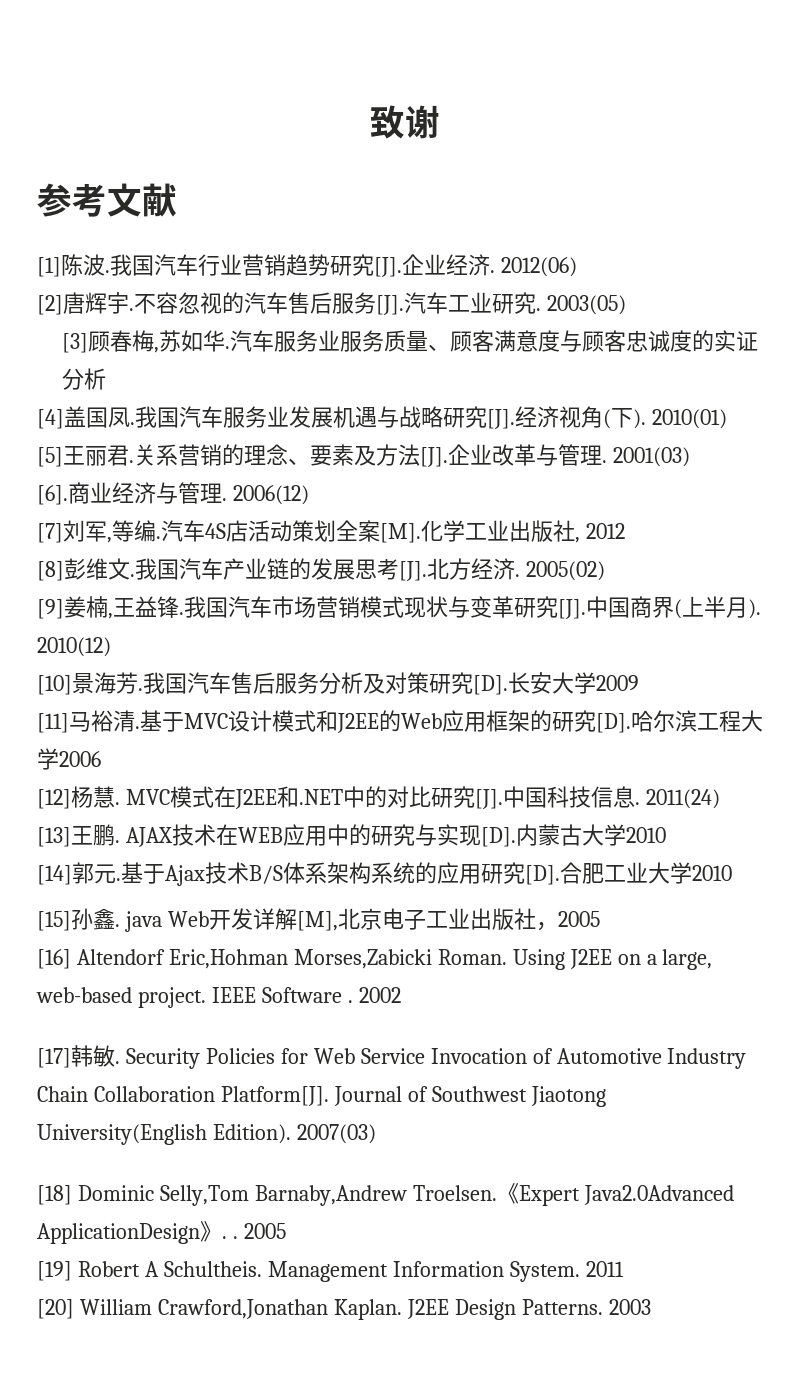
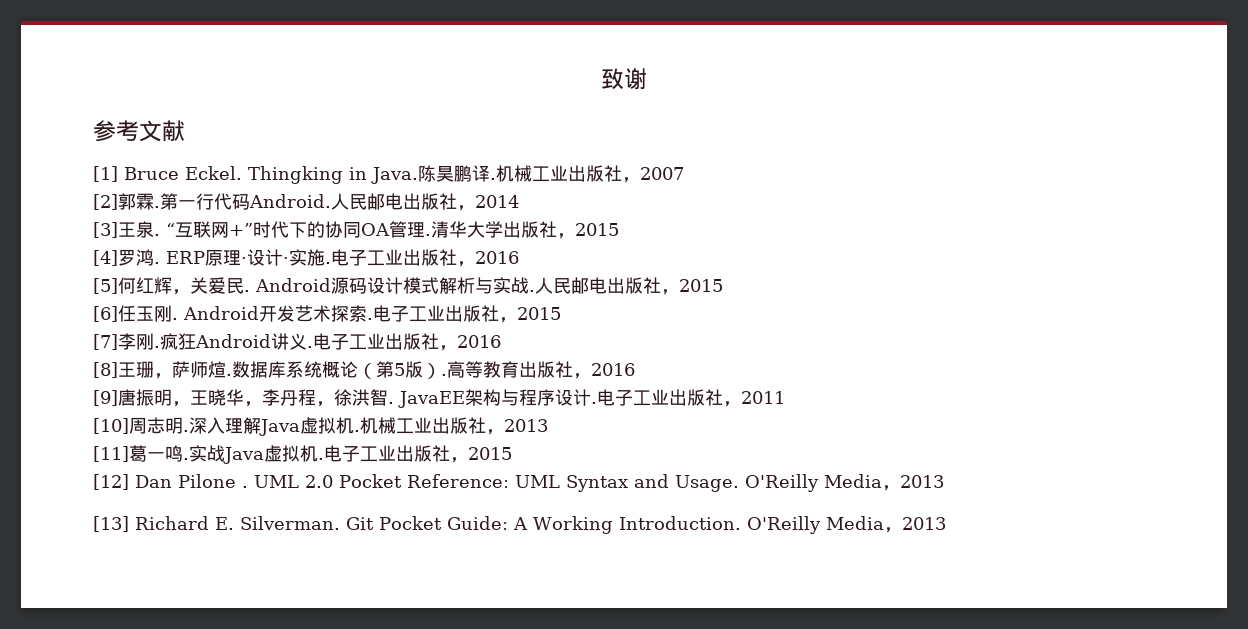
[61,254,577,277] [37,292,626,315] [62,330,759,353] [62,368,107,390] [37,406,727,429] [37,444,690,467] [37,482,309,505] [37,520,625,543] [37,558,605,581] [37,596,761,619] [37,637,111,657] [37,672,639,695] [37,710,763,733] [37,748,101,770] [37,786,720,809] [37,824,666,847] [37,862,732,886] [37,908,600,932] [37,949,713,970] [36,987,401,1008] [37,1045,747,1069] [37,1086,606,1107] [37,1124,376,1145] [37,1183,734,1206] [37,1221,286,1244] [37,1261,624,1282] [37,1299,651,1320] 陈波.我国汽车行业营销趋势研究[J].企业经济. 2012(06) // [2]唐辉宇.不容忽视的汽车售后服务[J].汽车工业研究. 2003(05) // [3]顾春梅,苏如华.汽车服务业服务质量、顾客满意度与顾客忠诚度的实证分析 // [4]盖国凤.我国汽车服务业发展机遇与战略研究[J].经济视角(下). 2010(01) // [5]王丽君.关系营销的理念、要素及方法[J].企业改革与管理. 2001(03) // [6].商业经济与管理. 2006(12) // [7]刘军,等编.汽车4S店活动策划全案[M].化学工业出版社, 2012 // [8]彭维文.我国汽车产业链的发展思考[J].北方经济. 2005(02) // [9]姜楠,王益锋.我国汽车市场营销模式现状与变革研究[J].中国商界(上半月). 2010(12) // [10]景海芳.我国汽车售后服务分析及对策研究[D].长安大学2009 // [11]马裕清.基于MVC设计模式和J2EE的Web应用框架的研究[D].哈尔滨工程大学2006 // [12]杨慧. MVC模式在J2EE和.NET中的对比研究[J].中国科技信息. 2011(24) // [13]王鹏. AJAX技术在WEB应用中的研究与实现[D].内蒙古大学2010 // [14]郭元.基于Ajax技术B/S体系架构系统的应用研究[D].合肥工业大学2010 // [15]孙鑫. java Web开发详解[M],北京电子工业出版社，2005 // [16] Altendorf Eric,Hohman Morses,Zabicki Roman. Using J2EE on a large, web-based project. IEEE Software . 2002 // [17]韩敏. Security Policies for Web Service Invocation of Automotive Industry Chain Collaboration Platform[J]. Journal of Southwest Jiaotong University(English Edition). 2007(03) // [18] Dominic Selly,Tom Barnaby,Andrew Troelsen.《Expert Java2.0Advanced ApplicationDesign》. . 2005 // [19] Robert A Schultheis. Management Information System. 2011 // [20] William Crawford,Jonathan Kaplan. J2EE Design Patterns. 2003 -> [124,165,684,184] [93,193,519,211] [93,221,619,239] [93,249,519,267] [93,277,723,295] [93,305,561,323] [93,333,501,351] [93,361,635,379] [93,389,785,408] [93,417,548,436] [93,445,512,464] [93,474,944,492] [93,516,946,534] Bruce Eckel. Thingking in Java.陈昊鹏译.机械工业出版社，2007 // [2]郭霖.第一行代码Android.人民邮电出版社，2014 // [3]王泉. “互联网+”时代下的协同OA管理.清华大学出版社，2015 // [4]罗鸿. ERP原理·设计·实施.电子工业出版社，2016 // [5]何红辉，关爱民. Android源码设计模式解析与实战.人民邮电出版社，2015 // [6]任玉刚. Android开发艺术探索.电子工业出版社，2015 // [7]李刚.疯狂Android讲义.电子工业出版社，2016 // [8]王珊，萨师煊.数据库系统概论（第5版）.高等教育出版社，2016 // [9]唐振明，王晓华，李丹程，徐洪智. JavaEE架构与程序设计.电子工业出版社，2011 // [10]周志明.深入理解Java虚拟机.机械工业出版社，2013 // [11]葛一鸣.实战Java虚拟机.电子工业出版社，2015 // [12] Dan Pilone . UML 2.0 Pocket Reference: UML Syntax and Usage. O'Reilly Media，2013 // [13] Richard E. Silverman. Git Pocket Guide: A Working Introduction. O'Reilly Media，2013

